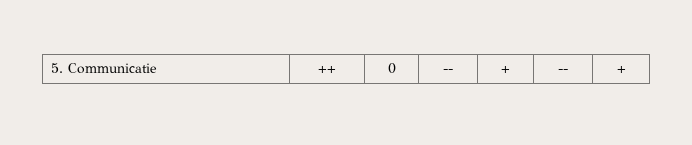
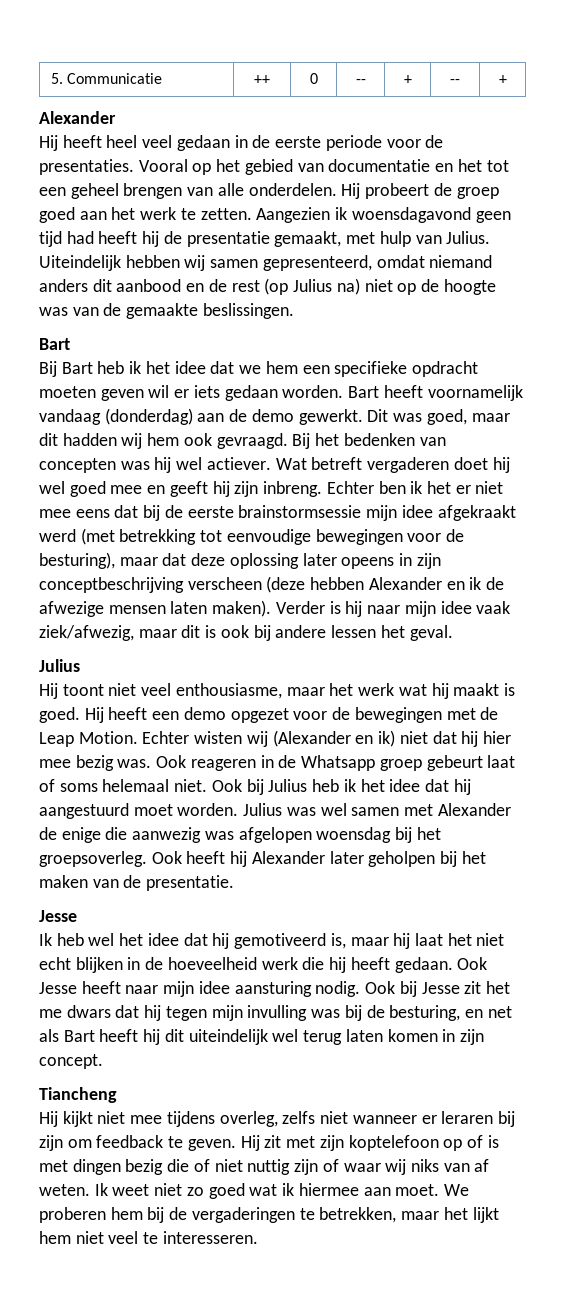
(626, 69) none -> [39,111,116,124] [39,135,444,151] [39,159,509,175] [39,183,499,199] [39,207,511,223] [39,231,491,247] [39,255,493,271] [39,278,496,295] [39,303,294,319] [39,338,70,350] [39,361,478,377] [39,385,523,401] [39,408,510,425] [39,433,446,449] [39,457,510,473] [39,481,504,497] [39,505,516,521] [39,528,465,545] [39,552,441,569] [39,576,505,593] [39,600,511,617] [39,625,453,641] [39,659,80,672] [39,683,515,699] [39,707,499,723] [39,730,511,747] [39,755,516,771] [39,779,471,795] [39,803,511,819] [39,827,441,843] [39,851,486,867] [39,875,235,891] [39,910,77,922] [39,933,505,949] [39,957,488,973] [39,981,510,997] [39,1005,512,1021] [39,1029,484,1045] [39,1054,103,1069] [39,1087,117,1103] [39,1111,515,1127] [39,1135,499,1151] [39,1159,490,1175] [39,1183,469,1199] [39,1207,499,1223] [39,1231,258,1244] // Alexander // Hij heeft heel veel gedaan in de eerste periode voor de presentaties. Vooral op het gebied van documentatie en het tot een geheel brengen van alle onderdelen. Hij probeert de groep goed aan het werk te zetten. Aangezien ik woensdagavond geen tijd had heeft hij de presentatie gemaakt, met hulp van Julius. Uiteindelijk hebben wij samen gepresenteerd, omdat niemand anders dit aanbood en de rest (op Julius na) niet op de hoogte was van de gemaakte beslissingen. // Bart // Bij Bart heb ik het idee dat we hem een specifieke opdracht moeten geven wil er iets gedaan worden. Bart heeft voornamelijk vandaag (donderdag) aan de demo gewerkt. Dit was goed, maar dit hadden wij hem ook gevraagd. Bij het bedenken van concepten was hij wel actiever. Wat betreft vergaderen doet hij wel goed mee en geeft hij zijn inbreng. Echter ben ik het er niet mee eens dat bij de eerste brainstormsessie mijn idee afgekraakt werd (met betrekking tot eenvoudige bewegingen voor de besturing), maar dat deze oplossing later opeens in zijn conceptbeschrijving verscheen (deze hebben Alexander en ik de afwezige mensen laten maken). Verder is hij naar mijn idee vaak ziek/afwezig, maar dit is ook bij andere lessen het geval. // Julius // Hij toont niet veel enthousiasme, maar het werk wat hij maakt is goed. Hij heeft een demo opgezet voor de bewegingen met de Leap Motion. Echter wisten wij (Alexander en ik) niet dat hij hier mee bezig was. Ook reageren in de Whatsapp groep gebeurt laat of soms helemaal niet. Ook bij Julius heb ik het idee dat hij aangestuurd moet worden. Julius was wel samen met Alexander de enige die aanwezig was afgelopen woensdag bij het groepsoverleg. Ook heeft hij Alexander later geholpen bij het maken van de presentatie. // Jesse // Ik heb wel het idee dat hij gemotiveerd is, maar hij laat het niet echt blijken in de hoeveelheid werk die hij heeft gedaan. Ook Jesse heeft naar mijn idee aansturing nodig. Ook bij Jesse zit het me dwars dat hij tegen mijn invulling was bij de besturing, en net als Bart heeft hij dit uiteindelijk wel terug laten komen in zijn concept. // Tiancheng // Hij kijkt niet mee tijdens overleg, zelfs niet wanneer er leraren bij zijn om feedback te geven. Hij zit met zijn koptelefoon op of is met dingen bezig die of niet nuttig zijn of waar wij niks van af weten. Ik weet niet zo goed wat ik hiermee aan moet. We proberen hem bij de vergaderingen te betrekken, maar het lijkt hem niet veel te interesseren.

